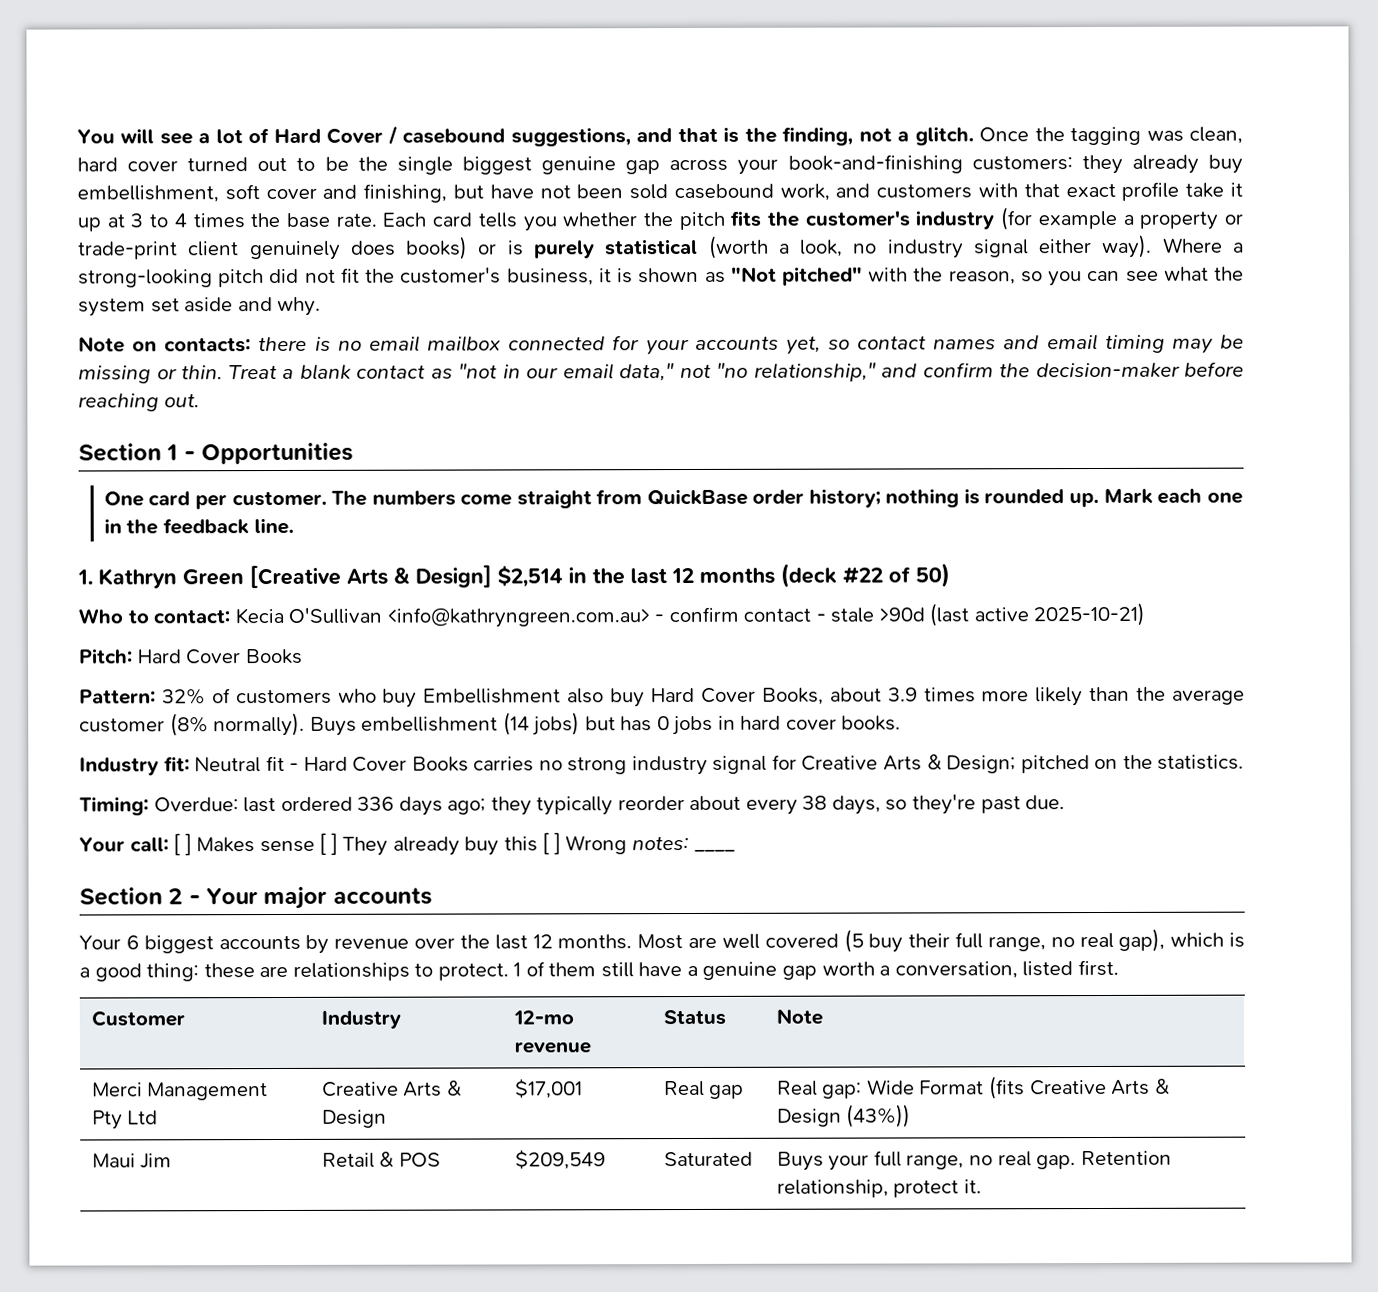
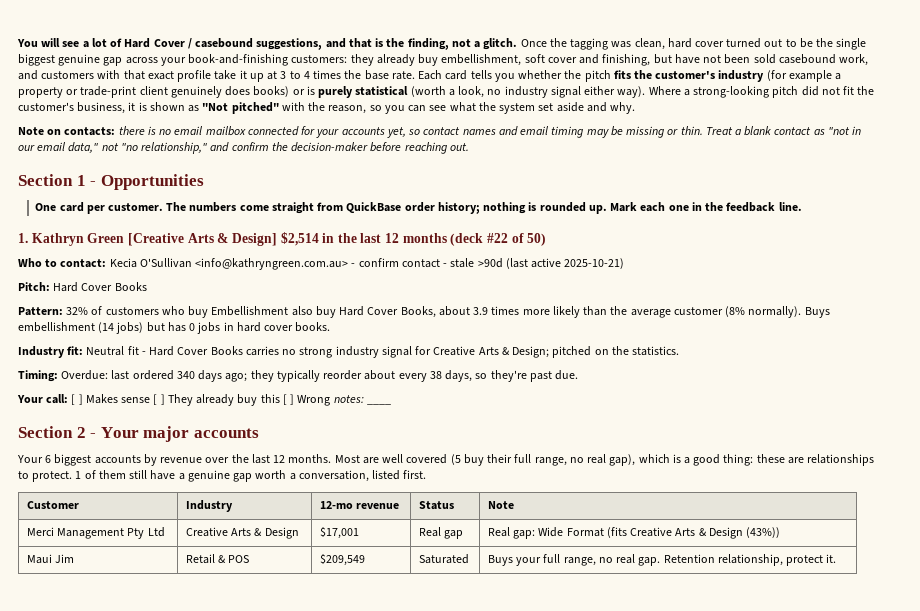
[357,796,395,811] 336 -> [176,371,195,379] 340

